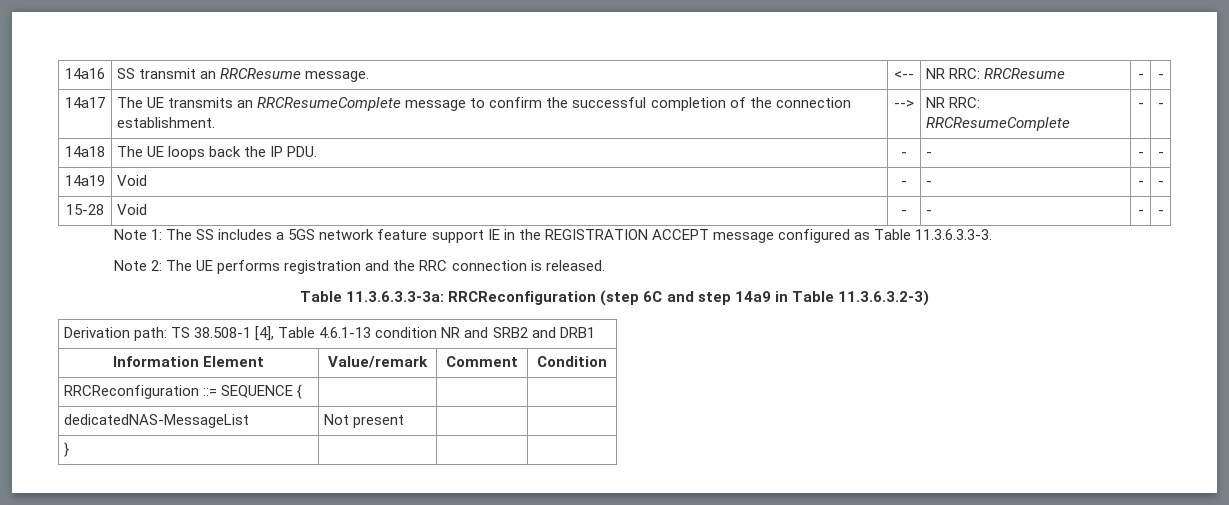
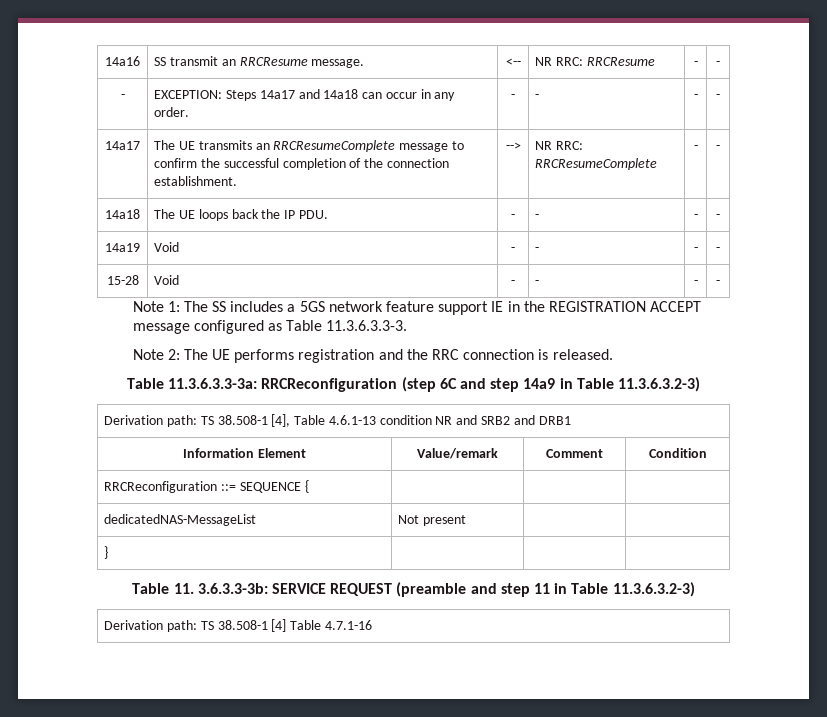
(1164, 76) none -> [120,94,125,99] [154,89,456,101] [154,107,190,117] [511,94,515,99] [535,94,540,99] [693,94,698,99] [716,94,720,99] // - | EXCEPTION: Steps 14a17 and 14a18 can occur in any order. | - | - | - | -
(70, 449) none -> [132,582,695,597] [104,619,372,632] // Table 11. 3.6.3.3-3b: SERVICE REQUEST (preamble and step 11 in Table 11.3.6.3.2-3) // Derivation path: TS 38.508-1 [4] Table 4.7.1-16

